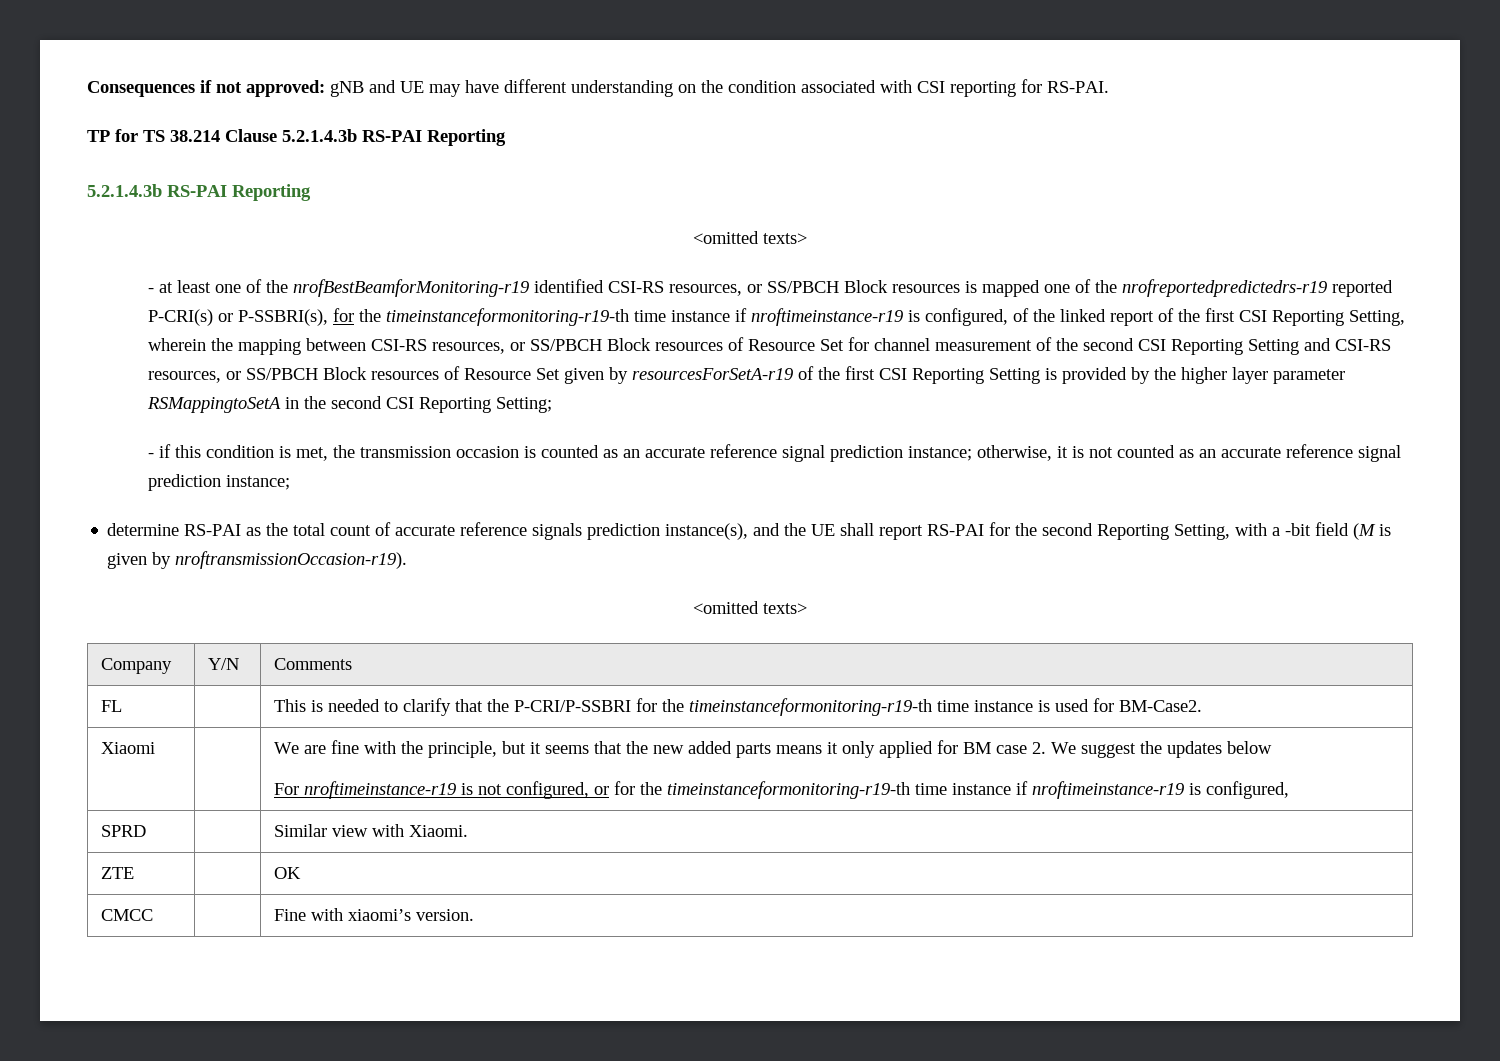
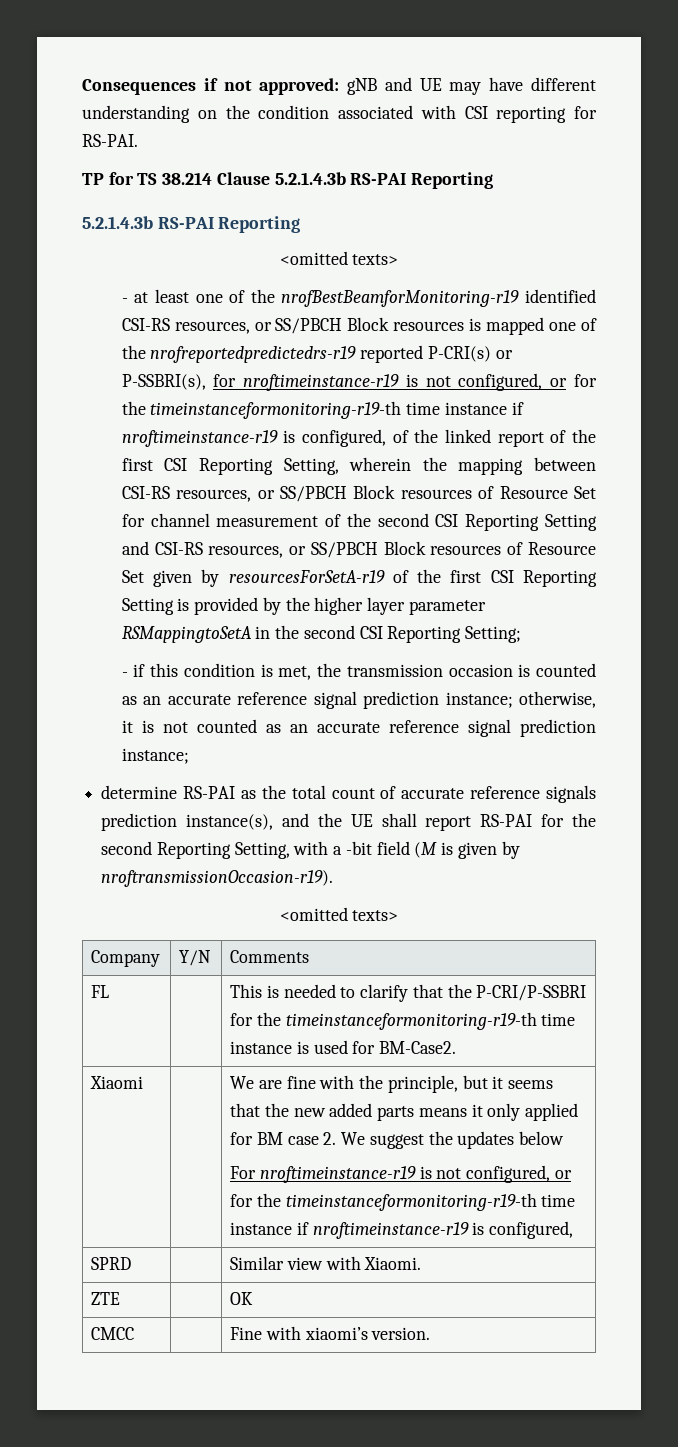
(355, 315) none -> [243,373,597,391] nroftimeinstance-r19 is not configured, or for

